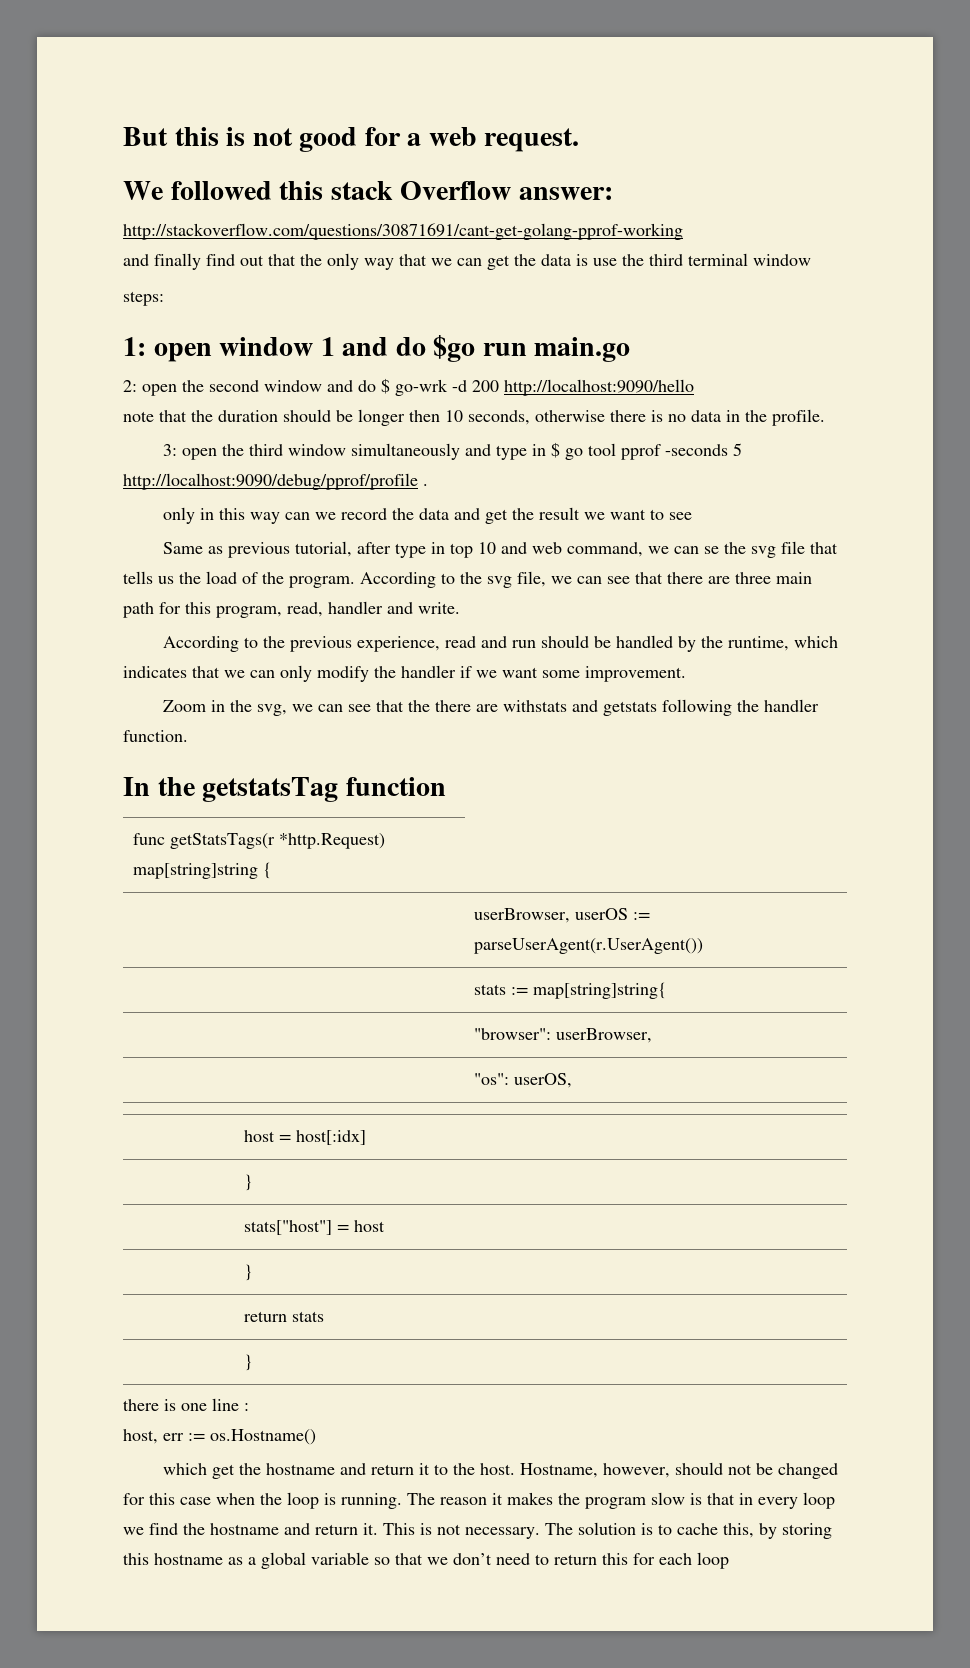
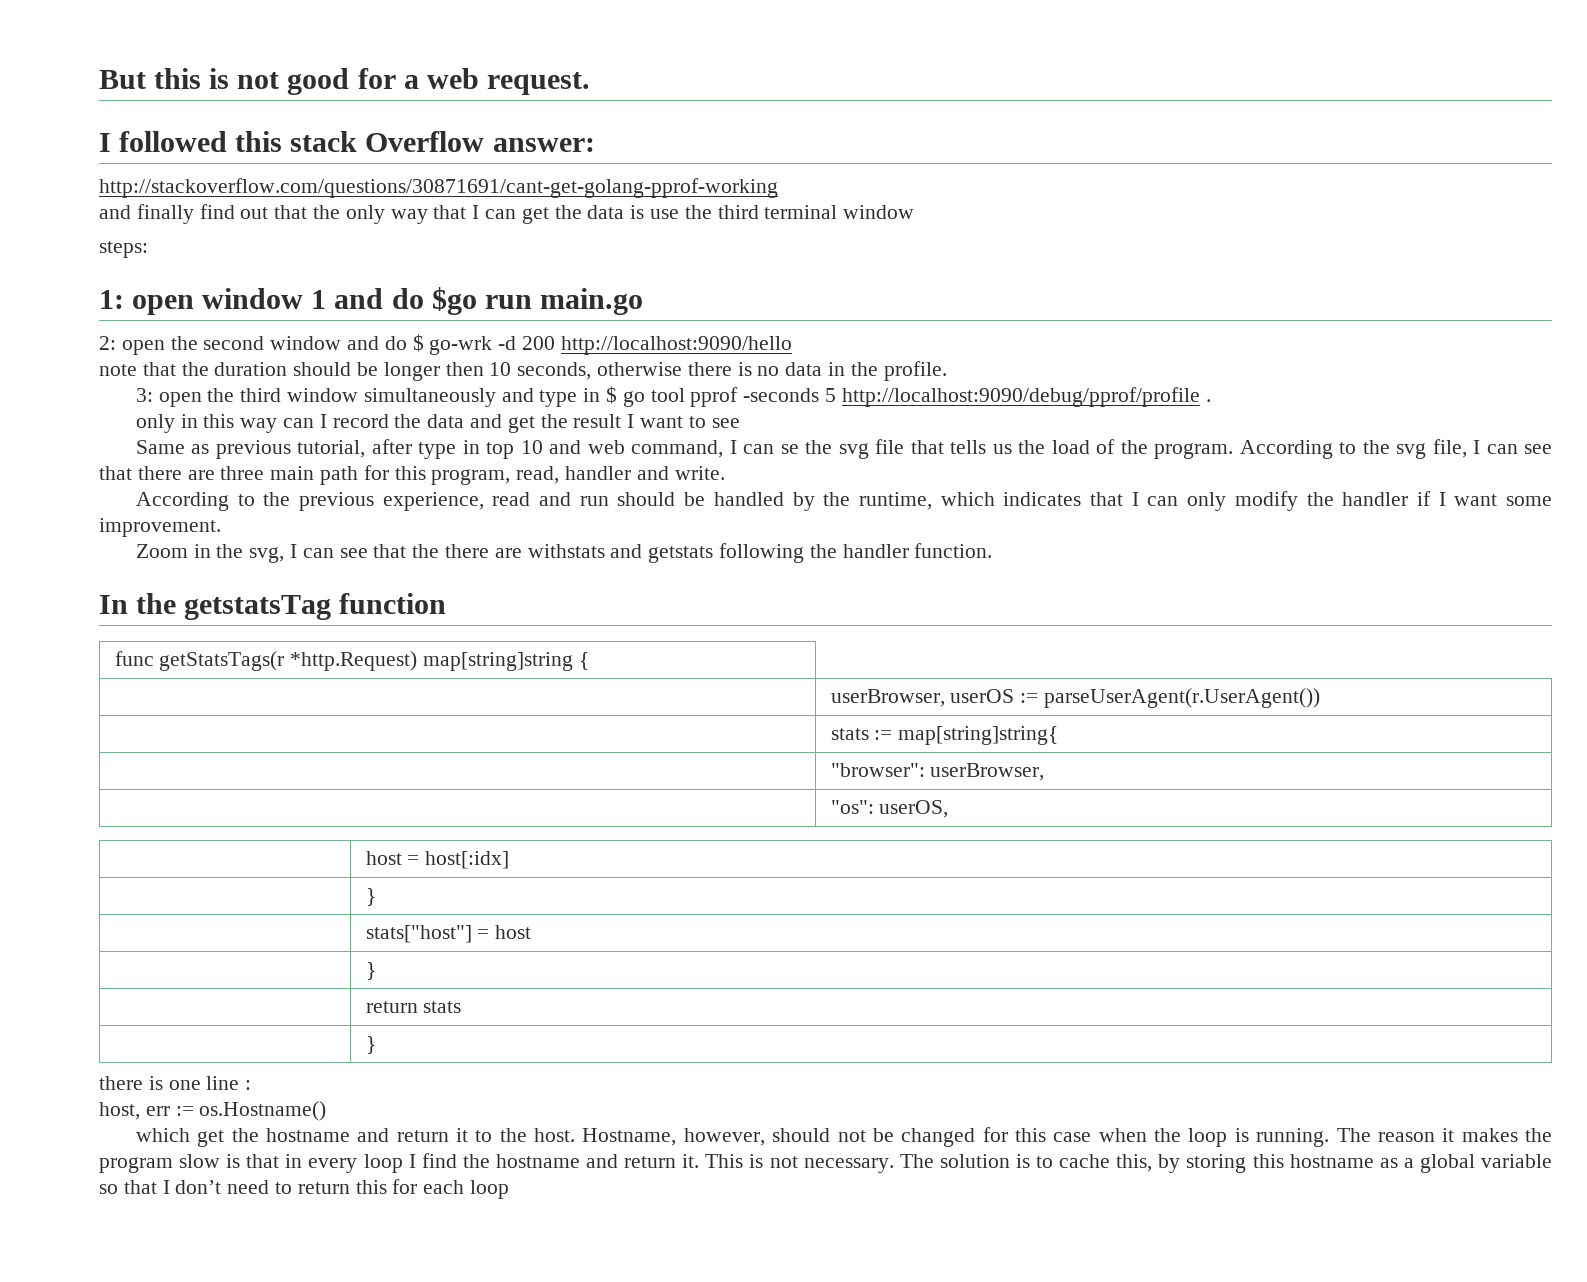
[123,181,163,200] We -> [99,133,111,152] I
[431,258,452,266] we -> [472,205,480,219] I
[315,512,337,520] we -> [319,414,327,428] I
[584,512,606,520] we -> [627,414,635,428] I
[648,546,670,554] we -> [729,440,737,454] I
[551,576,572,584] we -> [1473,440,1481,454] I
[224,670,245,678] we -> [1131,492,1139,506] I
[476,670,497,678] we -> [1438,492,1446,506] I
[292,704,314,712] we -> [290,544,298,558] I
[123,1527,144,1535] we -> [408,1154,416,1168] I
[427,1557,448,1565] we -> [162,1180,170,1194] I

